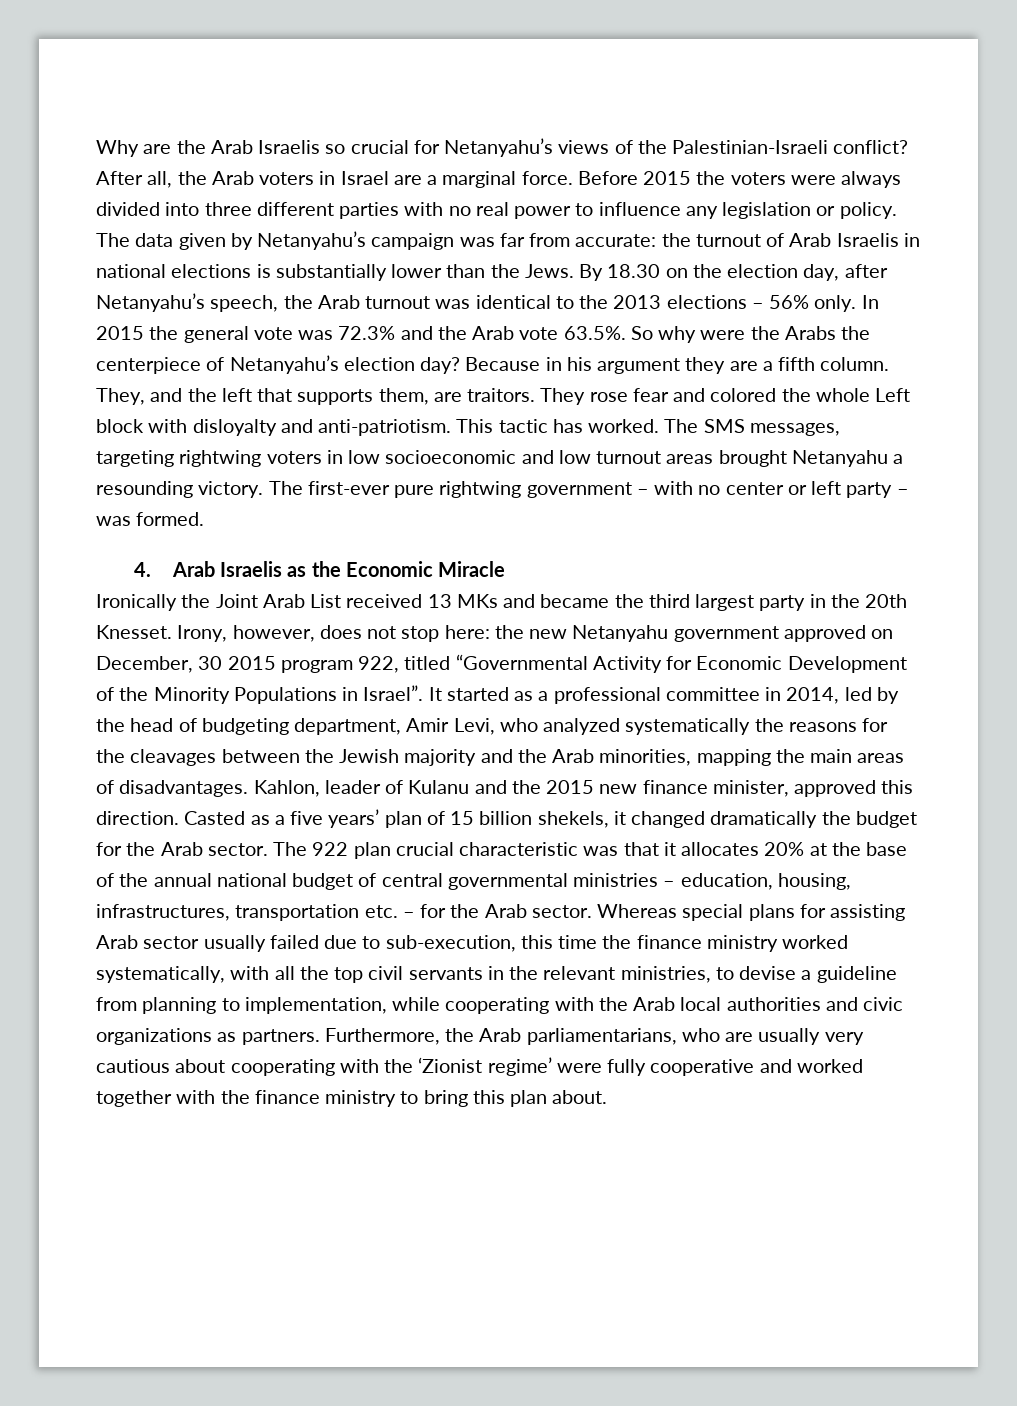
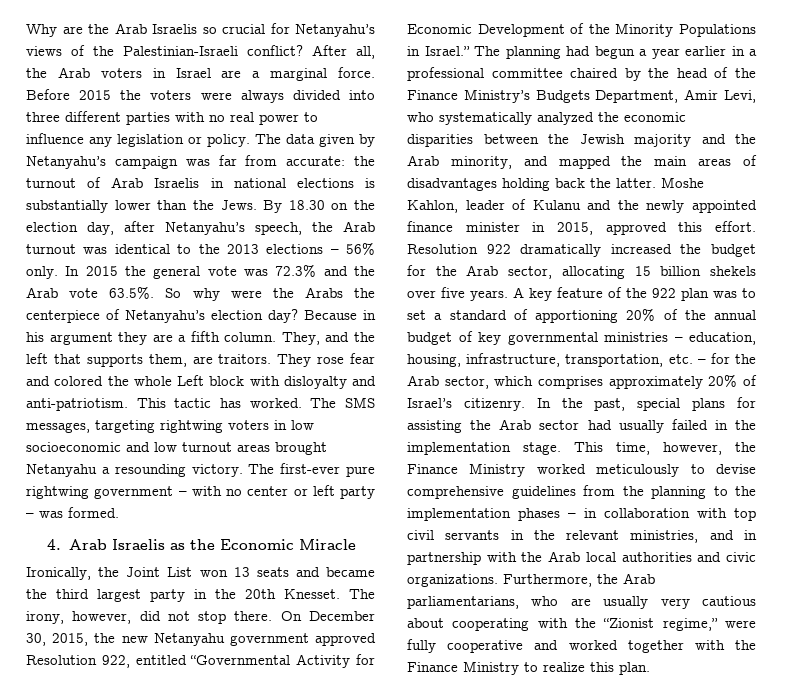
[96,594,177,611] Ironically -> [26,567,91,580] Ironically,
[262,594,498,608] Arab List received 13 MKs -> [167,567,289,577] List won 13 seats
[177,625,490,642] Irony, however, does not stop here: -> [349,589,375,599] [26,611,375,624] [26,633,89,646] The irony, however, did not stop there. On December 30, 2015,
[871,629,894,639] [96,656,451,673] on December, 30 2015 program 922, titled -> [26,655,187,668] Resolution 922, entitled
[363,685,899,704] [96,718,889,735] [96,749,217,766] Israel”. It started as a professional committee in 2014, led by the head of budgeting department, Amir Levi, who analyzed systematically the reasons for the cleavages -> [424,46,757,59] [407,67,756,81] [407,89,756,103] [407,112,686,125] [407,134,473,147] Israel.” The planning had begun a year earlier in a professional committee chaired by the head of the Finance Ministry’s Budgets Department, Amir Levi, who systematically analyzed the economic disparities
[599,749,771,766] minorities, mapping -> [450,156,611,169] minority, and mapped
[119,780,249,797] disadvantages. -> [407,177,704,191] disadvantages holding back the latter. Moshe
[546,780,914,797] [96,809,818,828] 2015 new finance minister, approved this direction. Casted as a five years’ plan of 15 billion shekels, it changed dramatically -> [646,200,757,213] [407,221,756,235] [407,244,672,257] newly appointed finance minister in 2015, approved this effort. Resolution 922 dramatically increased
[207,842,908,859] sector. The 922 plan crucial characteristic was that it allocates 20% at the base -> [508,266,756,279] [407,287,756,301] [407,308,656,323] sector, allocating 15 billion shekels over five years. A key feature of the 922 plan was to set a standard of apportioning 20%
[216,873,287,887] national -> (756, 315) none
[381,873,443,887] central -> [478,332,501,345] key
[96,904,360,921] infrastructures, transportation -> [466,353,664,367] infrastructure, transportation,
[531,904,678,918] sector. Whereas -> [444,374,757,389] [407,398,626,411] sector, which comprises approximately 20% of Israel’s citizenry. In the past,
(906, 912) none -> [470,420,492,430] the
(200, 942) none -> [587,420,612,430] had
[324,935,849,952] [96,966,329,983] due to sub-execution, this time the finance ministry worked systematically, with all the -> [714,420,756,430] [407,442,756,455] [407,463,756,477] [407,485,756,499] [407,508,727,521] in the implementation stage. This time, however, the Finance Ministry worked meticulously to devise comprehensive guidelines from the planning to the implementation phases – in collaboration with
[715,966,897,983] [96,997,550,1014] to devise a guideline from planning to implementation, while cooperating -> [709,530,757,540] [407,552,481,565] and in partnership
[96,1028,320,1045] organizations as partners. -> [407,574,498,587] organizations.
[418,1057,552,1076] ‘Zionist regime’ -> [603,618,718,631] “Zionist regime,”
[254,1090,608,1107] finance ministry to bring this plan about. -> [407,661,650,675] Finance Ministry to realize this plan.

